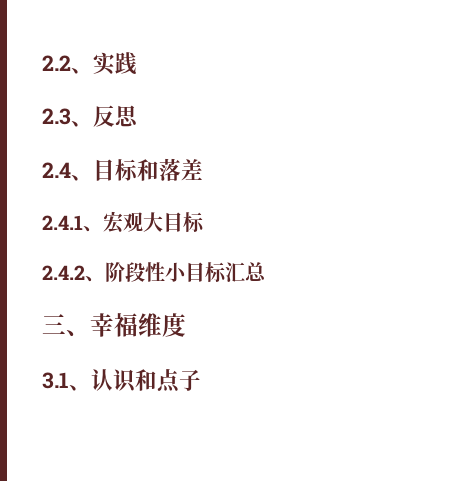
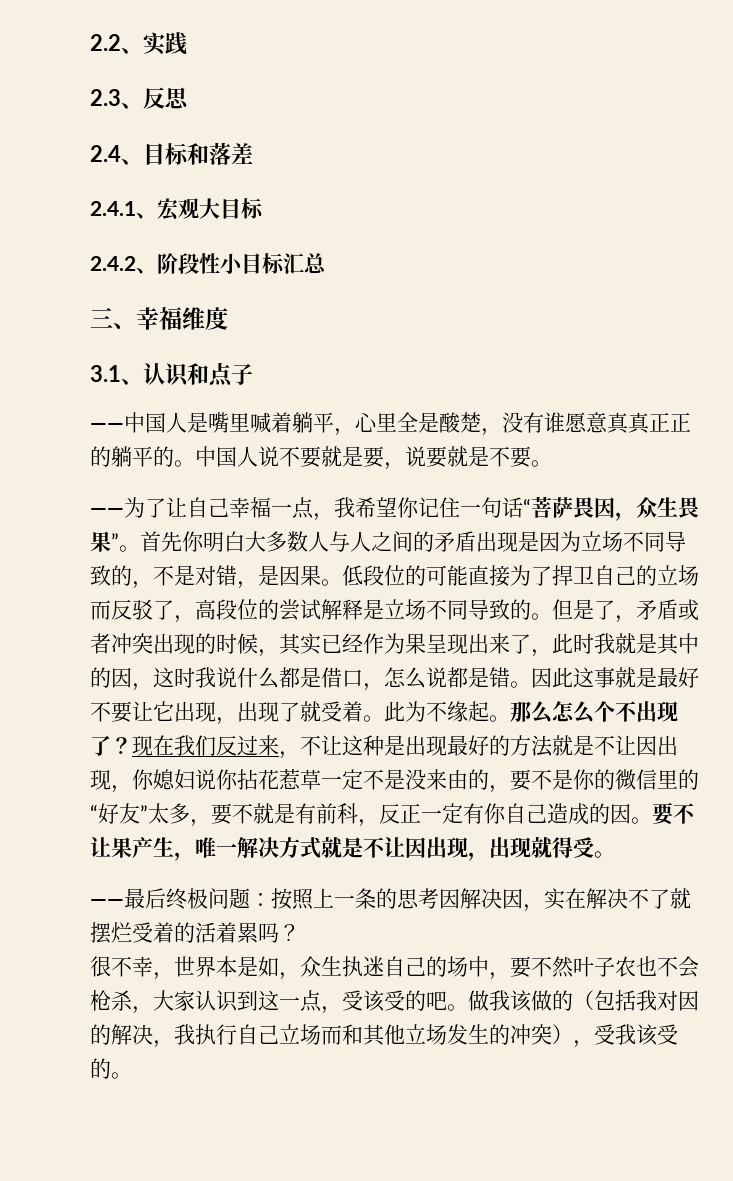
(201, 380) none -> [90,412,691,436] [90,446,552,470] [90,496,699,521] [90,531,686,552] [90,565,699,589] [90,599,699,623] [90,633,699,657] [90,667,699,691] [90,701,678,725] [90,735,678,759] [90,769,699,793] [90,802,695,827] [90,837,615,861] [90,888,691,912] [90,922,300,944] [90,956,699,980] [90,990,699,1014] [90,1024,678,1048] [90,1058,132,1079] // ——中国人是嘴里喊着躺平，心里全是酸楚，没有谁愿意真真正正的躺平的。中国人说不要就是要，说要就是不要。 // ——为了让自己幸福一点，我希望你记住一句话“菩萨畏因，众生畏果”。首先你明白大多数人与人之间的矛盾出现是因为立场不同导致的，不是对错，是因果。低段位的可能直接为了捍卫自己的立场而反驳了，高段位的尝试解释是立场不同导致的。但是了，矛盾或者冲突出现的时候，其实已经作为果呈现出来了，此时我就是其中的因，这时我说什么都是借口，怎么说都是错。因此这事就是最好不要让它出现，出现了就受着。此为不缘起。那么怎么个不出现了？现在我们反过来，不让这种是出现最好的方法就是不让因出现，你媳妇说你拈花惹草一定不是没来由的，要不是你的微信里的“好友”太多，要不就是有前科，反正一定有你自己造成的因。要不让果产生，唯一解决方式就是不让因出现，出现就得受。 // ——最后终极问题：按照上一条的思考因解决因，实在解决不了就摆烂受着的活着累吗？ // 很不幸，世界本是如，众生执迷自己的场中，要不然叶子农也不会枪杀，大家认识到这一点，受该受的吧。做我该做的（包括我对因的解决，我执行自己立场而和其他立场发生的冲突），受我该受的。

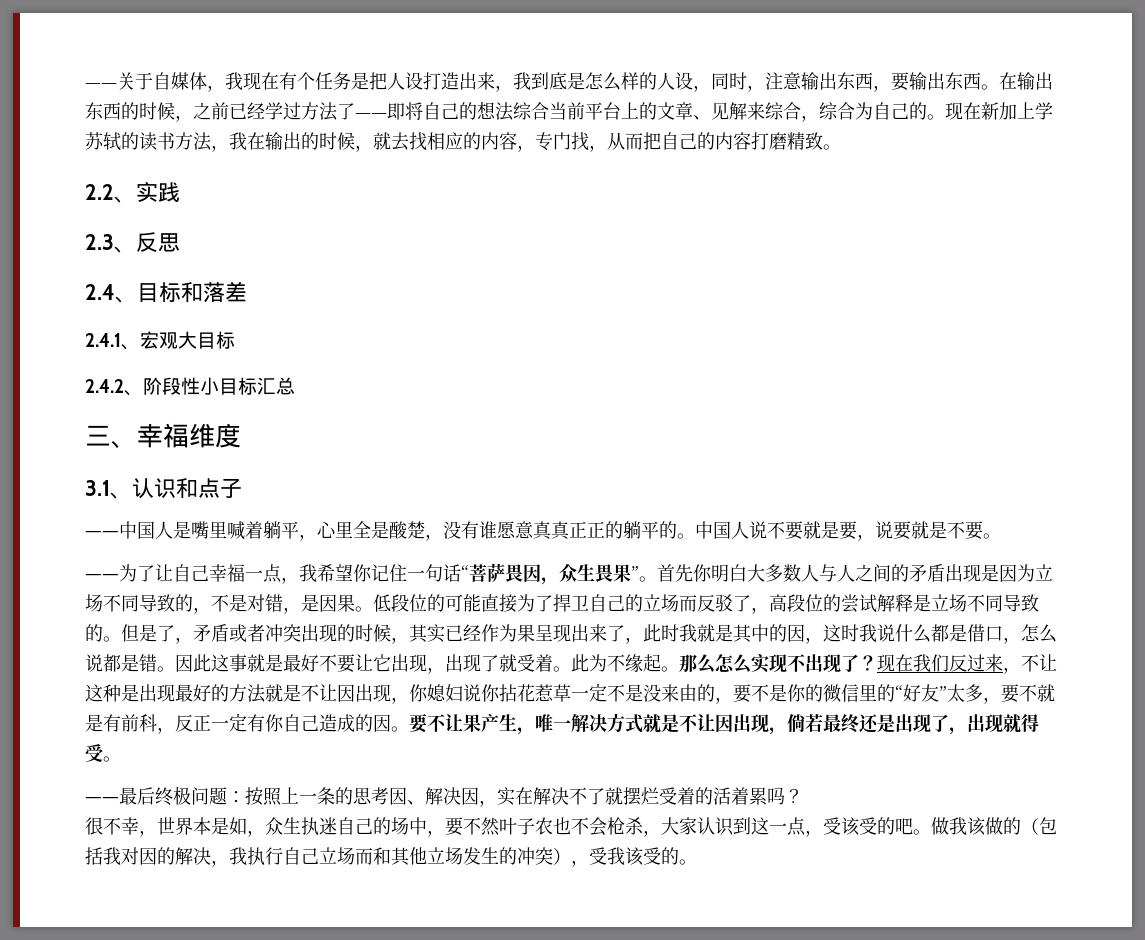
(90, 42) none -> [85,72,1053,92] [85,101,1053,122] [85,132,841,152] ——关于自媒体，我现在有个任务是把人设打造出来，我到底是怎么样的人设，同时，注意输出东西，要输出东西。在输出东西的时候，之前已经学过方法了——即将自己的想法综合当前平台上的文章、见解来综合，综合为自己的。现在新加上学苏轼的读书方法，我在输出的时候，就去找相应的内容，专门找，从而把自己的内容打磨精致。 //
[594,701,615,722] 个 -> [751,654,787,673] 实现
(489, 856) none -> [787,714,967,735] 倘若最终还是出现了，
(460, 899) none -> [407,800,425,805] 、

